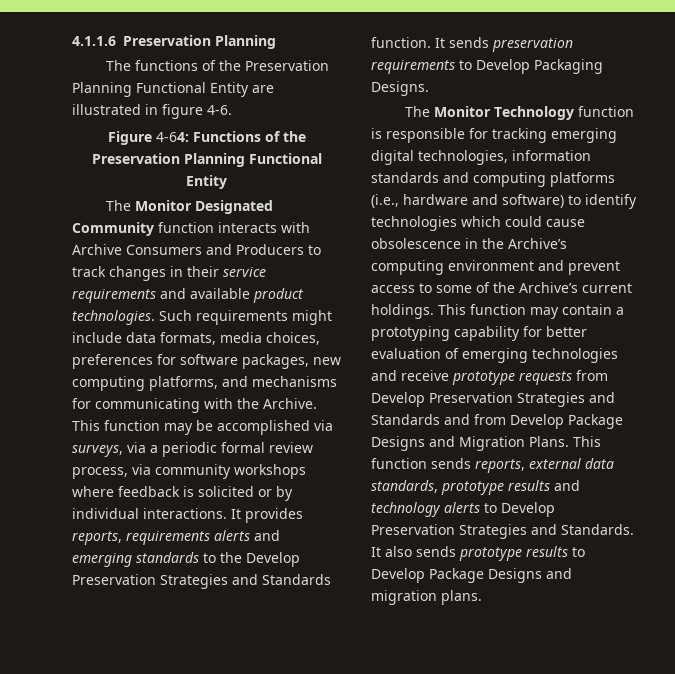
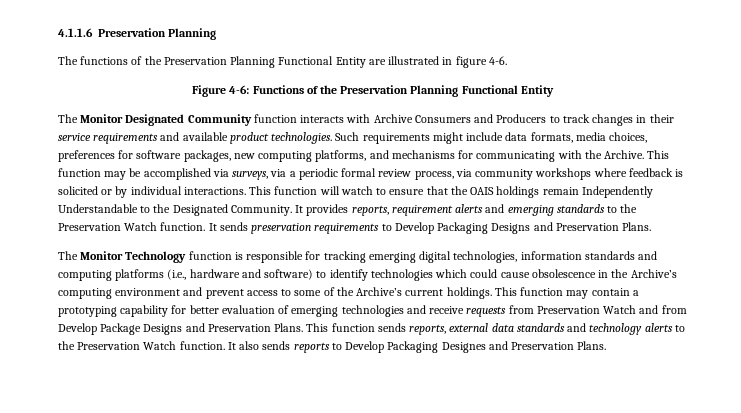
[155,132,189,142] 4-64: -> [229,85,250,94] 4-6:
(227, 513) none -> [249,186,653,198] [58,204,292,216] This function will watch to ensure that the OAIS holdings remain Independently Understandable to the Designated Community.
[126,531,210,545] requirements -> [391,205,453,216] requirement
[246,552,300,567] [72,574,331,589] Develop Preservation Strategies and Standards -> [58,222,158,231] Preservation Watch
[371,81,429,96] Designs. -> [491,222,652,234] Designs and Preservation Plans.
[452,371,515,385] prototype -> (465, 310) none
[371,392,615,407] [371,414,440,425] Develop Preservation Strategies and Standards -> [536,305,637,314] Preservation Watch
[459,436,525,451] Migration -> [207,324,271,332] Preservation
[371,480,550,495] standards, prototype results -> [516,323,565,332] standards
[501,502,555,517] [371,524,634,539] [371,546,585,561] [371,568,572,583] [371,590,482,605] Develop Preservation Strategies and Standards. It also sends prototype results to Develop Package Designs and migration plans. -> [58,341,607,353] the Preservation Watch function. It also sends reports to Develop Packaging Designes and Preservation Plans.

